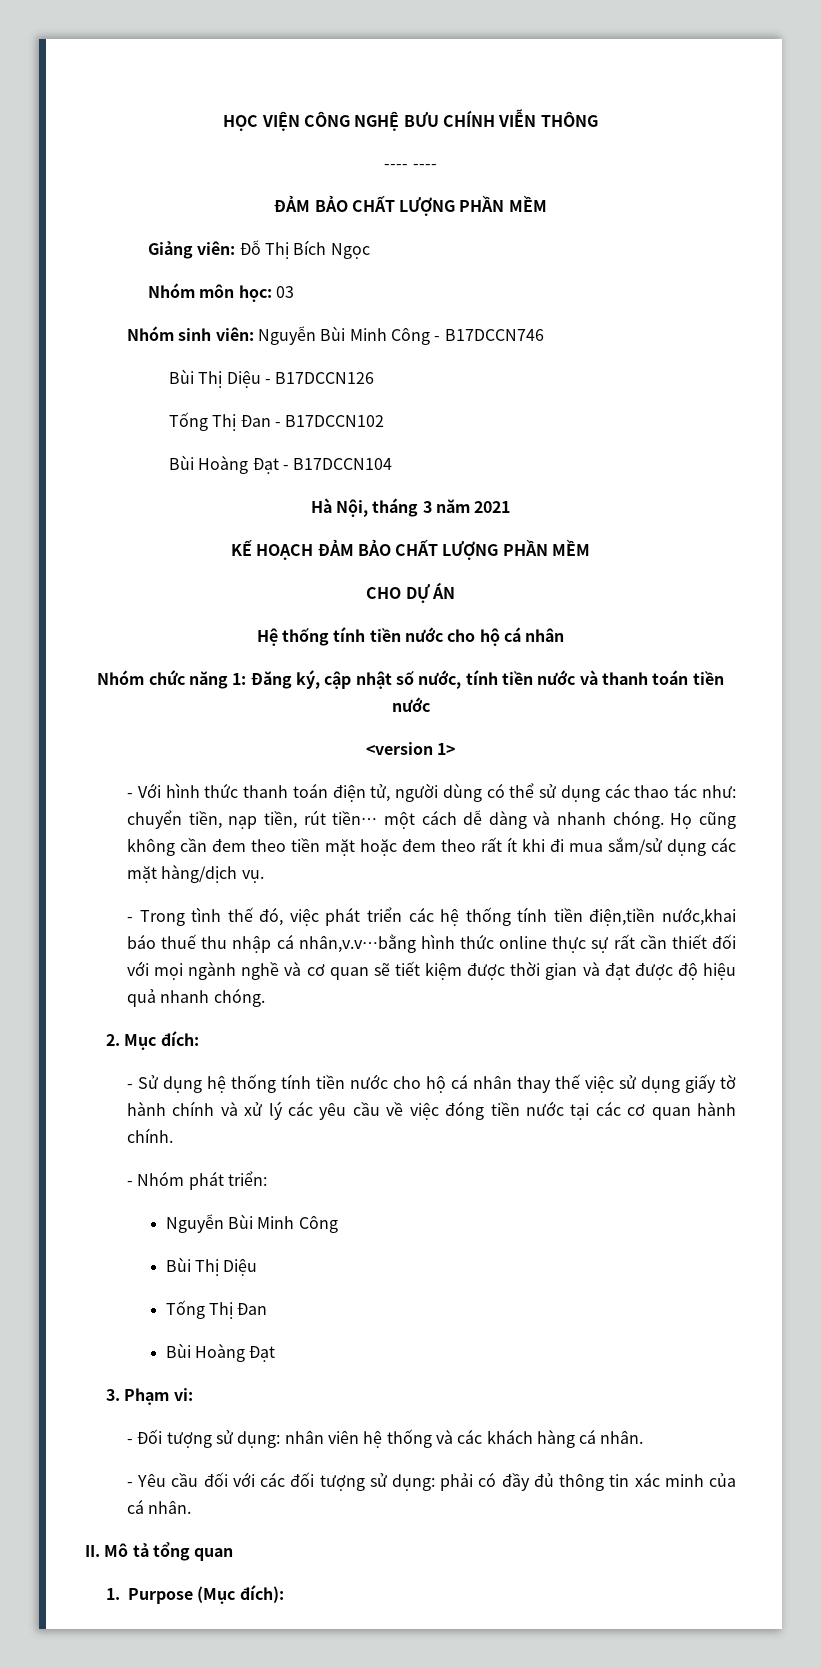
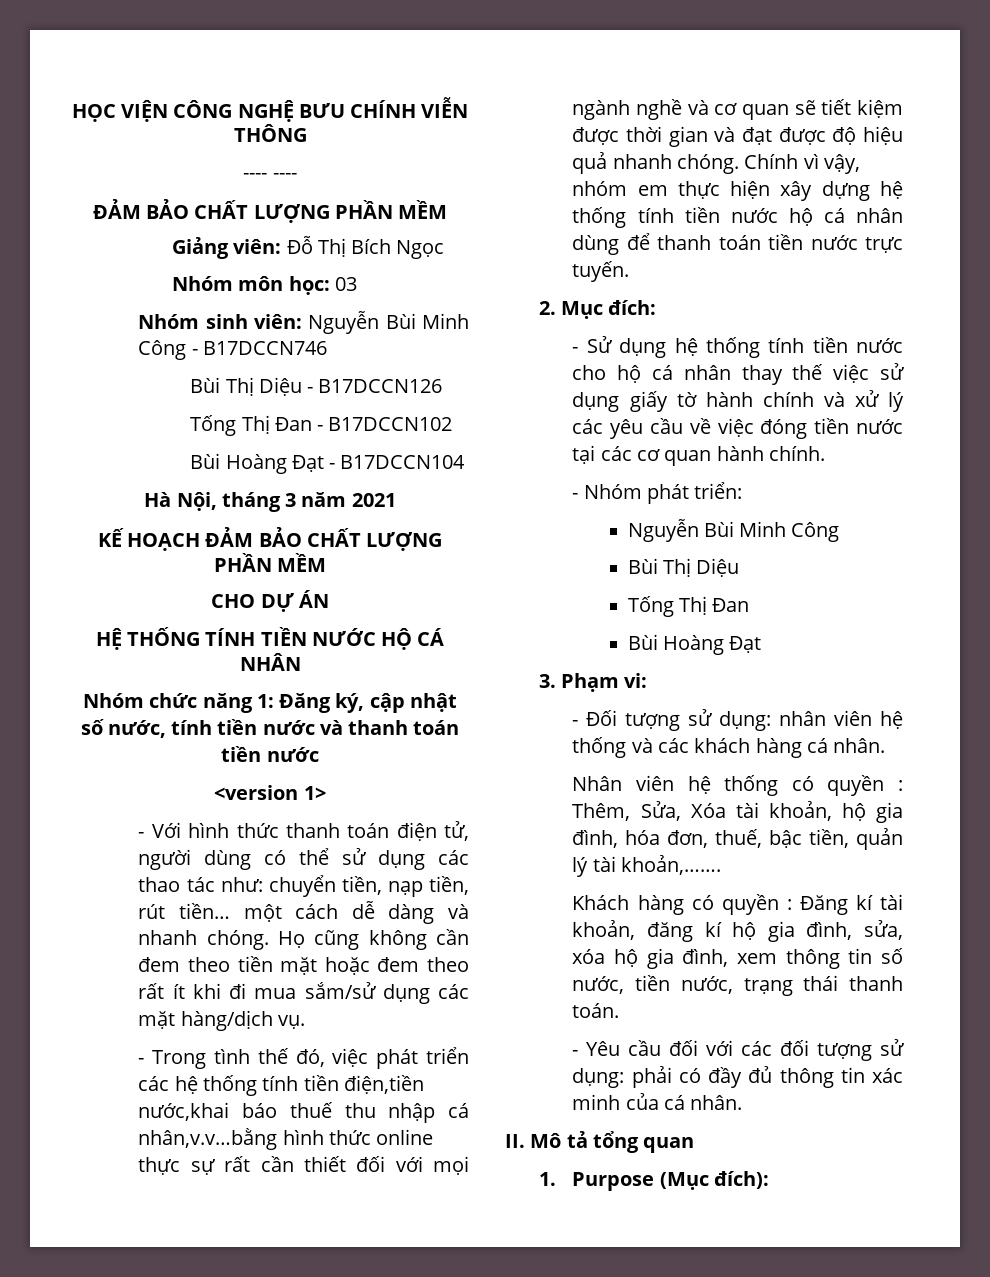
[256,627,565,646] Hệ thống tính tiền nước cho hộ cá nhân -> [95,627,445,650] [239,653,301,671] HỆ THỐNG TÍNH TIỀN NƯỚC HỘ CÁ NHÂN
(265, 997) none -> [744,154,860,174] [572,180,903,201] [572,207,903,228] [572,233,903,255] [572,261,630,282] Chính vì vậy, nhóm em thực hiện xây dựng hệ thống tính tiền nước hộ cá nhân dùng để thanh toán tiền nước trực tuyến.
(644, 1437) none -> [572,775,903,796] [572,801,903,823] [572,828,903,850] [572,855,721,877] [572,894,903,915] [572,920,903,942] [572,948,903,969] [572,975,903,996] [572,1003,620,1018] // Nhân viên hệ thống có quyền : Thêm, Sửa, Xóa tài khoản, hộ gia đình, hóa đơn, thuế, bậc tiền, quản lý tài khoản,……. // Khách hàng có quyền : Đăng kí tài khoản, đăng kí hộ gia đình, sửa, xóa hộ gia đình, xem thông tin số nước, tiền nước, trạng thái thanh toán.

